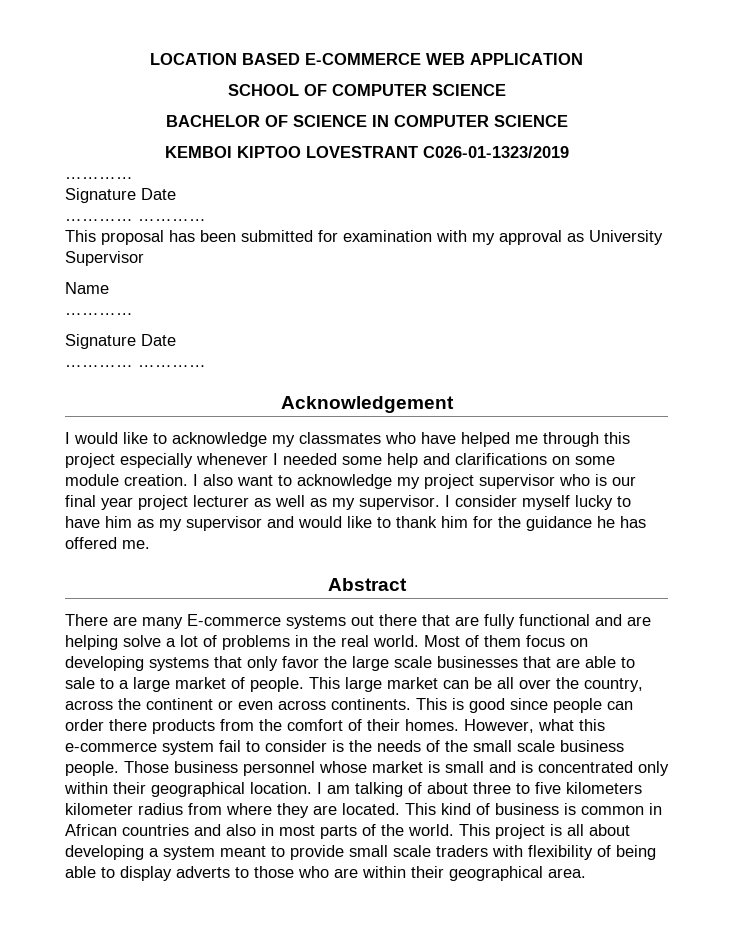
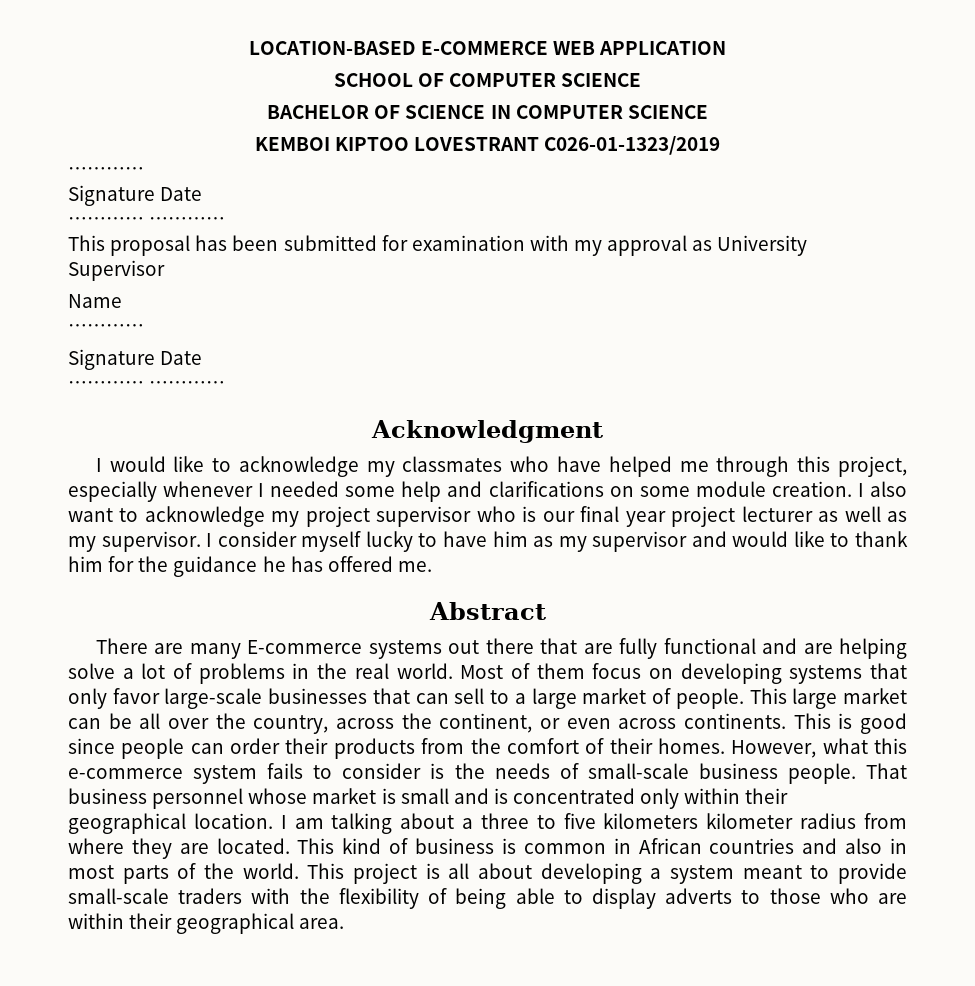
[150,53,300,65] LOCATION BASED -> [248,41,416,55] LOCATION-BASED
[280,396,454,413] Acknowledgement -> [371,420,603,443] Acknowledgment
[65,453,115,468] project -> [837,456,907,477] project,
[324,656,635,671] [65,677,95,689] the large scale businesses that are able to sale -> [164,688,485,709] large-scale businesses that can sell
[146,698,213,710] continent -> [439,713,533,733] continent,
[109,719,147,731] there -> [285,738,329,754] their
[219,740,241,752] fail -> [267,763,304,779] fails
[445,740,555,752] the small scale -> [587,763,689,779] small-scale
[124,761,169,773] Those -> [866,763,907,779] That
[408,782,468,794] of about -> [400,813,474,829] about a
[349,845,431,857] small scale -> [68,888,169,904] small-scale
(523, 851) none -> [299,888,330,904] the

